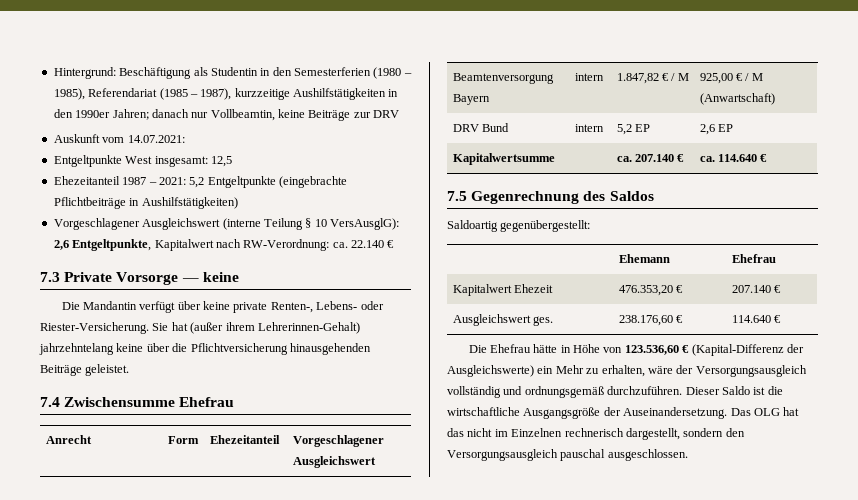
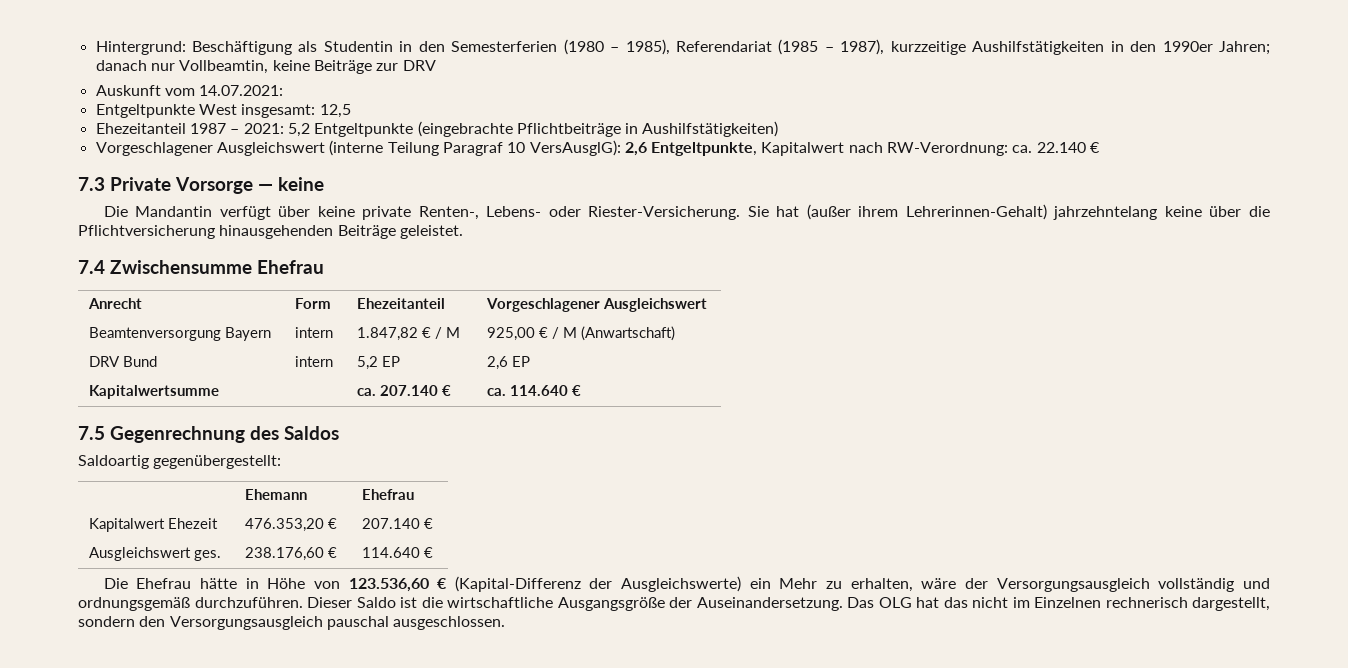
[305,218,312,228] § -> [442,142,503,156] Paragraf

